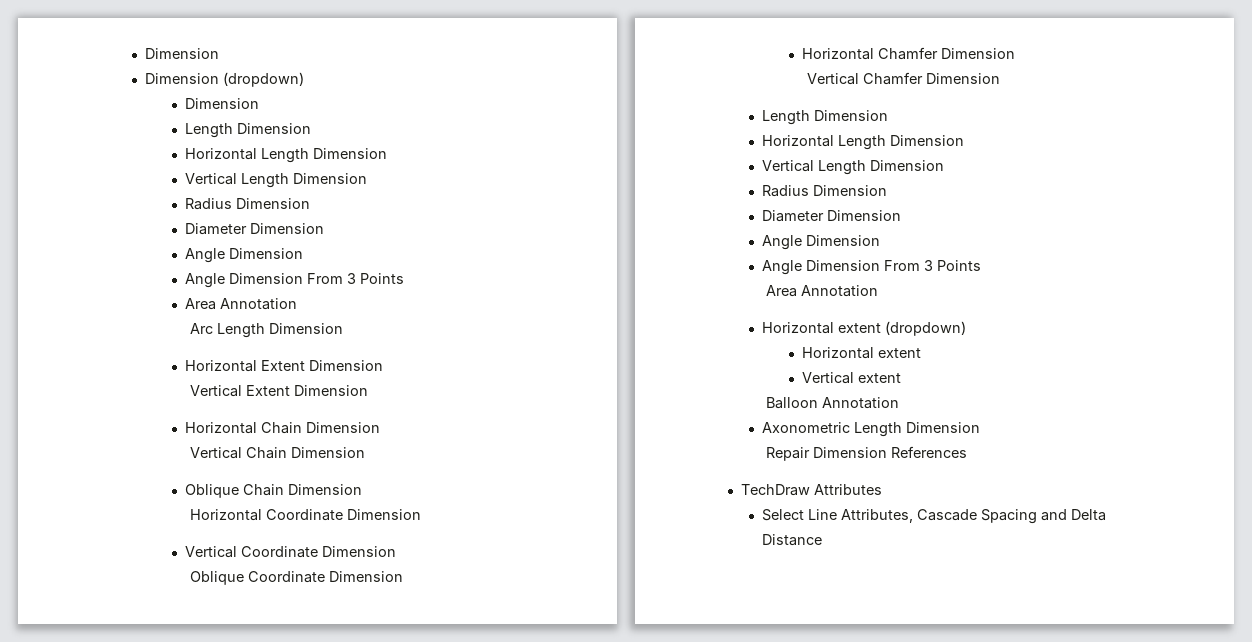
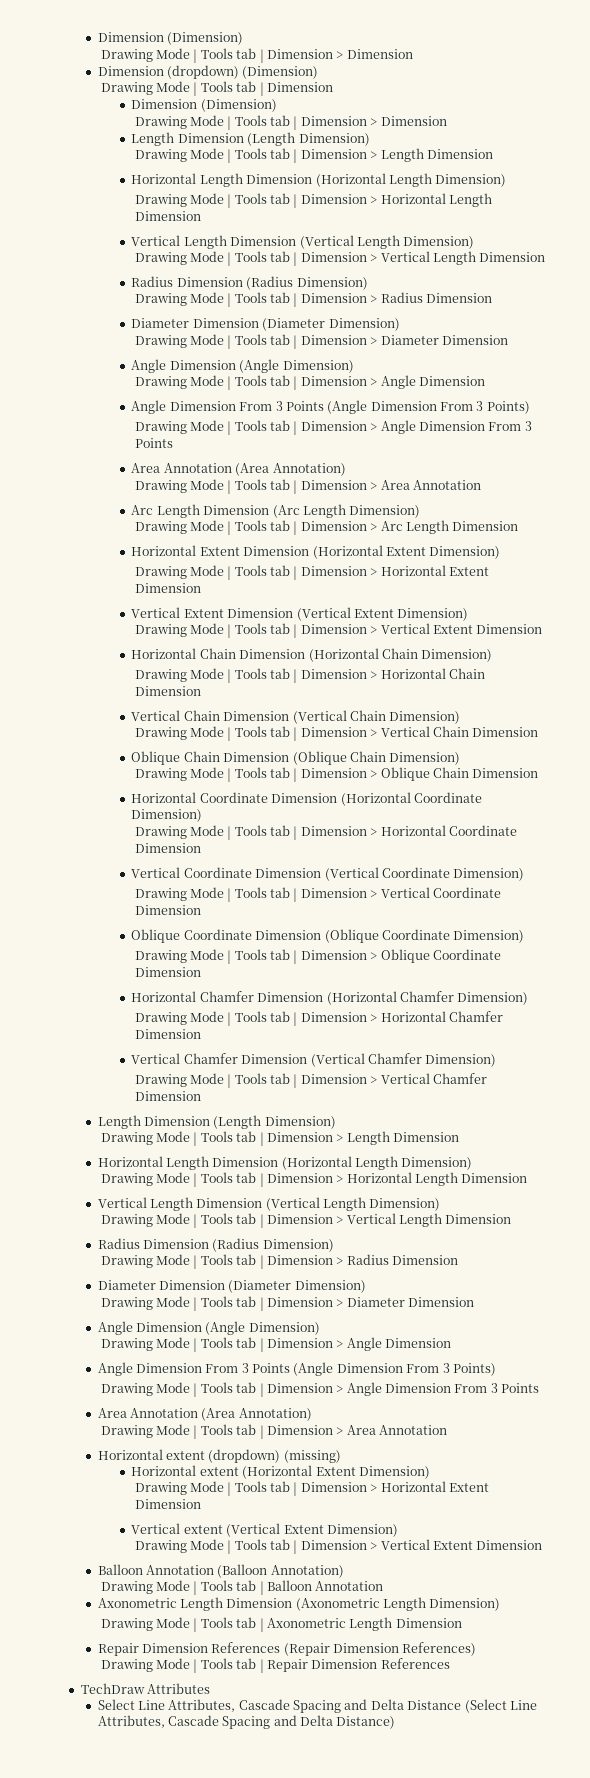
[144,48,219,59] [144,72,304,87] [185,98,260,109] [185,123,312,138] [185,148,388,163] [185,173,368,188] [185,198,311,210] [185,223,325,235] [185,248,304,263] [185,273,405,288] [185,298,298,310] Dimension // Dimension (dropdown) // Dimension // Length Dimension // Horizontal Length Dimension // Vertical Length Dimension // Radius Dimension // Diameter Dimension // Angle Dimension // Angle Dimension From 3 Points // Area Annotation // -> [97,32,243,45] [100,48,413,63] [97,65,319,79] [100,81,333,96] [131,99,277,112] [134,115,447,130] [131,132,370,146] [134,148,493,163] [131,173,507,187] [134,193,492,208] [134,211,201,221] [131,235,475,249] [134,251,546,266] [131,276,368,290] [134,292,492,307] [131,318,400,331] [134,334,508,349] [131,359,354,373] [134,375,485,390] [131,400,530,414] [134,420,532,435] [134,438,173,448] [131,463,346,476] [134,479,481,494] [131,504,421,518] [134,520,378,535] Dimension (Dimension) // Drawing Mode | Tools tab | Dimension > Dimension // Dimension (dropdown) (Dimension) // Drawing Mode | Tools tab | Dimension // Dimension (Dimension) // Drawing Mode | Tools tab | Dimension > Dimension // Length Dimension (Length Dimension) // Drawing Mode | Tools tab | Dimension > Length Dimension // Horizontal Length Dimension (Horizontal Length Dimension) // Drawing Mode | Tools tab | Dimension > Horizontal Length Dimension // Vertical Length Dimension (Vertical Length Dimension) // Drawing Mode | Tools tab | Dimension > Vertical Length Dimension // Radius Dimension (Radius Dimension) // Drawing Mode | Tools tab | Dimension > Radius Dimension // Diameter Dimension (Diameter Dimension) // Drawing Mode | Tools tab | Dimension > Diameter Dimension // Angle Dimension (Angle Dimension) // Drawing Mode | Tools tab | Dimension > Angle Dimension // Angle Dimension From 3 Points (Angle Dimension From 3 Points) // Drawing Mode | Tools tab | Dimension > Angle Dimension From 3 Points // Area Annotation (Area Annotation) // Drawing Mode | Tools tab | Dimension > Area Annotation // Arc Length Dimension (Arc Length Dimension) // Drawing Mode | Tools tab | Dimension >
(384, 365) // -> [312,545,501,559] [134,565,489,580] [134,583,201,593] [131,607,469,621] [134,623,378,638] (Horizontal Extent Dimension) // Drawing Mode | Tools tab | Dimension > Horizontal Extent Dimension // Vertical Extent Dimension (Vertical Extent Dimension) // Drawing Mode | Tools tab | Dimension >
(381, 427) // -> [308,648,493,662] [134,668,485,683] [134,686,201,696] [131,710,461,724] [134,726,378,741] (Horizontal Chain Dimension) // Drawing Mode | Tools tab | Dimension > Horizontal Chain Dimension // Vertical Chain Dimension (Vertical Chain Dimension) // Drawing Mode | Tools tab | Dimension >
(363, 489) // -> [292,751,461,765] [134,767,539,782] [131,792,482,806] [131,809,203,822] [134,825,378,840] (Oblique Chain Dimension) // Drawing Mode | Tools tab | Dimension > Oblique Chain Dimension // Horizontal Coordinate Dimension (Horizontal Coordinate Dimension) // Drawing Mode | Tools tab | Dimension >
(397, 551) // -> [324,867,525,881] [134,887,501,902] [134,905,201,915] [131,929,525,943] [134,949,378,964] (Vertical Coordinate Dimension) // Drawing Mode | Tools tab | Dimension > Vertical Coordinate Dimension // Oblique Coordinate Dimension (Oblique Coordinate Dimension) // Drawing Mode | Tools tab | Dimension >
(1016, 53) // -> [326,991,529,1005] [134,1011,503,1026] [134,1029,201,1039] [131,1053,497,1067] [134,1073,378,1088] (Horizontal Chamfer Dimension) // Drawing Mode | Tools tab | Dimension > Horizontal Chamfer Dimension // Vertical Chamfer Dimension (Vertical Chamfer Dimension) // Drawing Mode | Tools tab | Dimension >
[761,135,964,150] [761,160,944,175] [761,185,887,197] [761,210,901,222] [761,235,880,250] [761,260,981,275] // Horizontal Length Dimension // Vertical Length Dimension // Radius Dimension // Diameter Dimension // Angle Dimension // Angle Dimension From 3 Points // -> [213,1115,336,1129] [100,1131,460,1146] [97,1156,473,1170] [100,1172,528,1187] [97,1197,441,1211] [100,1213,512,1228] [97,1238,334,1252] [100,1254,459,1269] [97,1280,366,1293] [100,1296,475,1311] [97,1321,320,1335] [100,1337,452,1352] [97,1362,496,1376] [100,1382,540,1397] [97,1408,312,1421] [100,1424,344,1439] (Length Dimension) // Drawing Mode | Tools tab | Dimension > Length Dimension // Horizontal Length Dimension (Horizontal Length Dimension) // Drawing Mode | Tools tab | Dimension > Horizontal Length Dimension // Vertical Length Dimension (Vertical Length Dimension) // Drawing Mode | Tools tab | Dimension > Vertical Length Dimension // Radius Dimension (Radius Dimension) // Drawing Mode | Tools tab | Dimension > Radius Dimension // Diameter Dimension (Diameter Dimension) // Drawing Mode | Tools tab | Dimension > Diameter Dimension // Angle Dimension (Angle Dimension) // Drawing Mode | Tools tab | Dimension > Angle Dimension // Angle Dimension From 3 Points (Angle Dimension From 3 Points) // Drawing Mode | Tools tab | Dimension > Angle Dimension From 3 Points // Area Annotation (Area Annotation) // Drawing Mode | Tools tab | Dimension >
[802,347,922,359] [802,372,902,384] // Horizontal extent // Vertical extent // -> [283,1450,341,1463] [131,1465,430,1479] [134,1481,489,1496] [134,1499,201,1509] [131,1523,398,1537] [134,1539,543,1554] [97,1564,344,1578] [100,1580,264,1595] (missing) // Horizontal extent (Horizontal Extent Dimension) // Drawing Mode | Tools tab | Dimension > Horizontal Extent Dimension // Vertical extent (Vertical Extent Dimension) // Drawing Mode | Tools tab | Dimension > Vertical Extent Dimension // Balloon Annotation (Balloon Annotation) // Drawing Mode | Tools tab |
(980, 427) // -> [295,1597,501,1611] [100,1617,462,1632] [97,1642,477,1656] [100,1658,264,1673] (Axonometric Length Dimension) // Drawing Mode | Tools tab | Axonometric Length Dimension // Repair Dimension References (Repair Dimension References) // Drawing Mode | Tools tab |
(822, 540) none -> [464,1699,537,1713] [97,1715,396,1729] (Select Line Attributes, Cascade Spacing and Delta Distance)

